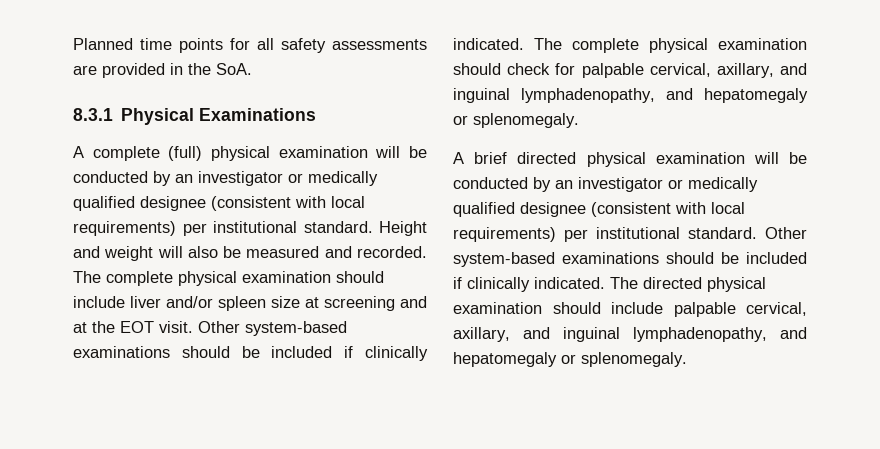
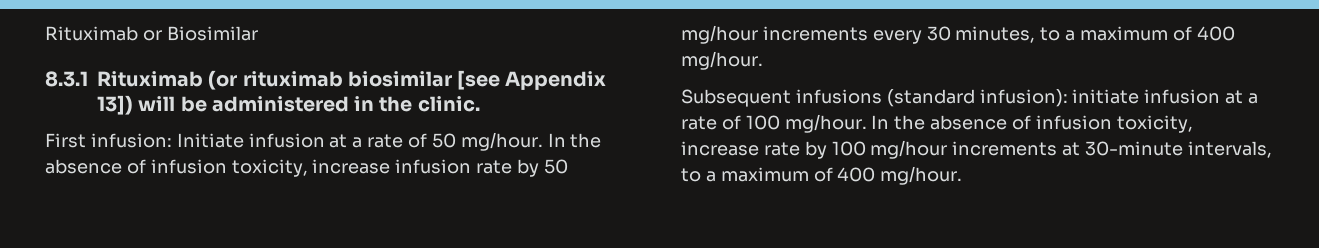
[73,38,427,53] [73,63,252,78] [73,108,317,125] [73,146,427,161] [73,171,378,186] [73,196,365,211] [73,221,427,236] [73,246,427,261] [73,271,384,286] [73,296,427,311] [73,321,347,336] [73,346,429,361] [453,38,807,53] [453,63,807,78] [453,88,808,103] [453,113,579,128] [453,152,807,167] [453,177,758,192] [453,202,745,217] [453,227,807,242] [453,252,807,267] [453,277,766,292] [453,302,807,317] [453,327,807,342] [453,352,687,367] Planned time points for all safety assessments are provided in the SoA. // 8.3.1 Physical Examinations // A complete (full) physical examination will be conducted by an investigator or medically qualified designee (consistent with local requirements) per institutional standard. Height and weight will also be measured and recorded. The complete physical examination should include liver and/or spleen size at screening and at the EOT visit. Other system-based examinations should be included if clinically indicated. The complete physical examination should check for palpable cervical, axillary, and inguinal lymphadenopathy, and hepatomegaly or splenomegaly. // A brief directed physical examination will be conducted by an investigator or medically qualified designee (consistent with local requirements) per institutional standard. Other system-based examinations should be included if clinically indicated. The directed physical examination should include palpable cervical, axillary, and inguinal lymphadenopathy, and hepatomegaly or splenomegaly. -> [45,26,258,41] [45,70,607,90] [97,95,480,115] [45,132,602,151] [45,159,568,177] [681,25,1235,44] [681,51,763,70] [681,89,1259,107] [681,114,1193,133] [681,140,1272,159] [681,166,963,185] Rituximab or Biosimilar // 8.3.1 Rituximab (or rituximab biosimilar [see Appendix 13]) will be administered in the clinic. // First infusion: Initiate infusion at a rate of 50 mg/hour. In the absence of infusion toxicity, increase infusion rate by 50 mg/hour increments every 30 minutes, to a maximum of 400 mg/hour. // Subsequent infusions (standard infusion): initiate infusion at a rate of 100 mg/hour. In the absence of infusion toxicity, increase rate by 100 mg/hour increments at 30-minute intervals, to a maximum of 400 mg/hour.

